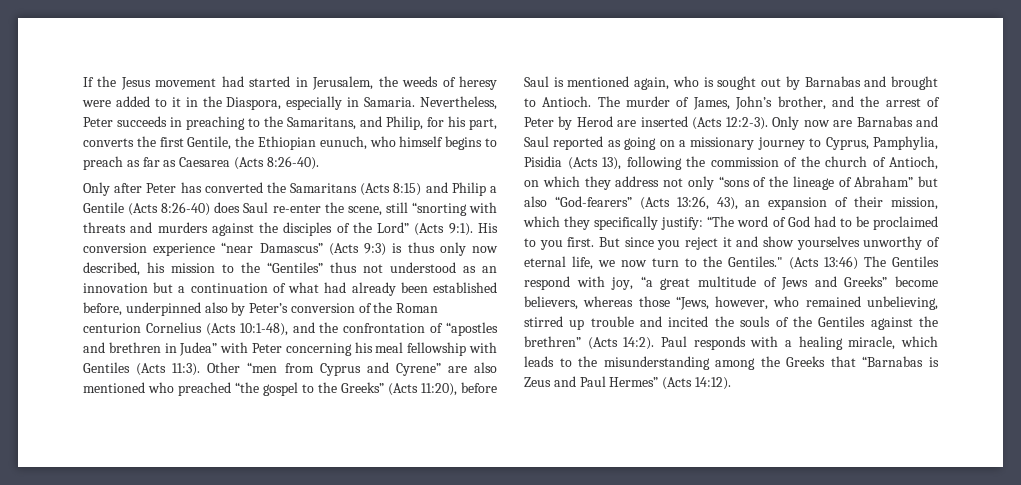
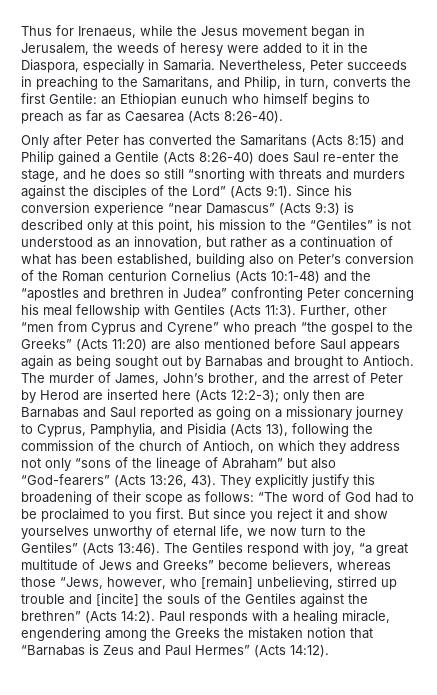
[83,77,94,87] If -> [21,25,173,38] Thus for Irenaeus, while
[221,76,291,87] had started -> [311,26,350,39] began
[427,116,497,130] [83,136,367,150] for his part, converts the first Gentile, the Ethiopian eunuch, -> [285,76,411,89] [21,93,228,107] in turn, converts the first Gentile: an Ethiopian eunuch
(486, 189) none -> [58,151,100,165] gained
[347,206,382,216] scene, -> [21,169,160,182] stage, and he does so
[477,223,498,233] His -> [296,185,352,197] Since his
[407,242,499,256] [83,262,140,276] thus only now described, -> [21,219,193,233] described only at this point,
[330,262,357,273] thus -> [377,219,387,230] is
[83,282,498,296] [83,302,246,316] innovation but a continuation of what had already been established before, underpinned also by -> [134,236,393,249] [21,253,294,267] innovation, but rather as a continuation of what has been established, building also on
[239,322,444,336] 10:1-48), and the confrontation of -> [271,271,371,283] 10:1-48) and the
[220,342,249,353] with -> [231,287,303,301] confronting
[207,362,241,373] Other -> [300,305,387,317] Further, other
[447,362,498,373] [83,382,231,396] are also mentioned who preached -> [223,322,297,335] who preach
[421,382,497,396] [524,76,714,90] 11:20), before Saul is mentioned again, who is -> [112,338,400,352] [21,355,111,369] 11:20) are also mentioned before Saul appears again as being
[692,116,830,130] (Acts 12:2-3). Only now -> [162,390,341,403] here (Acts 12:2-3); only then
(938, 143) none -> [160,424,183,435] and
[716,196,938,210] [523,216,704,230] 43), an expansion of their mission, which they specifically justify: -> [191,474,375,488] [21,491,254,505] 43). They explicitly justify this broadening of their scope as follows:
[728,256,858,270] Gentiles." (Acts 13:46) -> [21,542,160,555] Gentiles” (Acts 13:46).
[805,296,861,307] remained -> [201,576,253,589] [remain]
[668,316,709,327] incited -> [96,593,139,606] [incite]
[901,336,938,347] [524,356,826,370] which leads to the misunderstanding among the Greeks -> [21,627,346,641] engendering among the Greeks the mistaken notion

